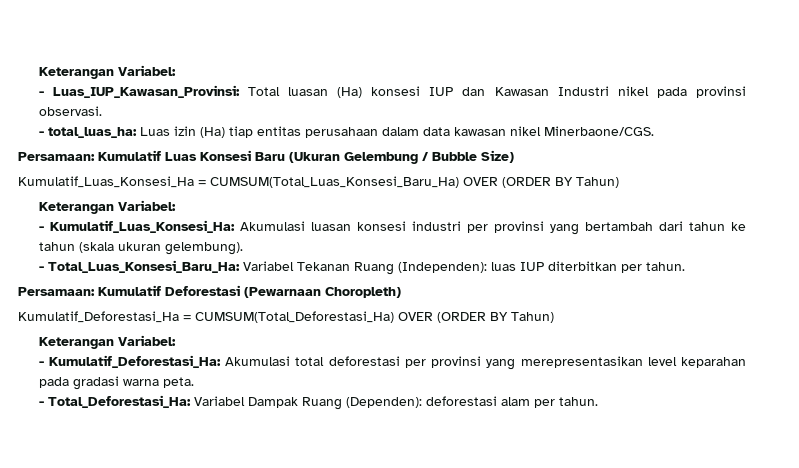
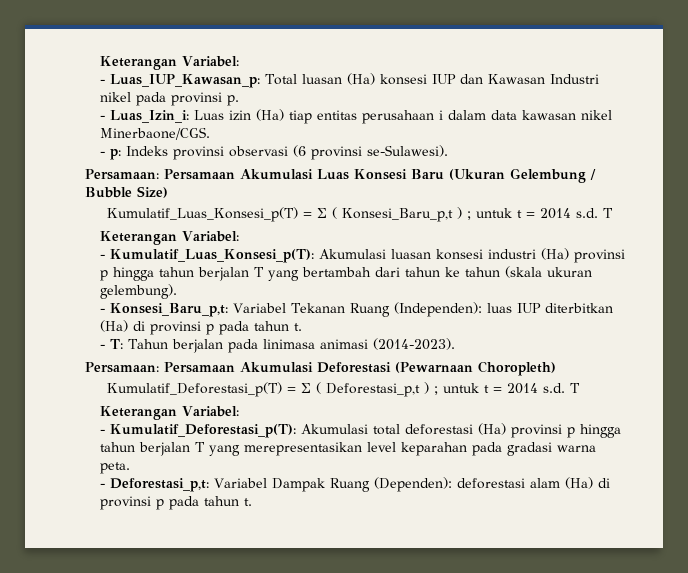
[38,65,176,79] [38,85,240,98] Keterangan Variabel: // - Luas_IUP_Kawasan_Provinsi: -> [100,56,240,70] [100,74,261,88] Keterangan Variabel: // - Luas_IUP_Kawasan_p:
[38,106,102,116] [38,127,137,138] observasi. // - total_luas_ha: -> [227,95,240,106] [100,110,190,123] p. // - Luas_Izin_i:
(378, 132) none -> [439,110,444,120] i
[18,150,161,161] // Persamaan: Kumulatif -> [100,145,449,160] [85,169,313,180] // - p: Indeks provinsi observasi (6 provinsi se-Sulawesi). // Persamaan: Persamaan Akumulasi
[18,176,619,188] [38,200,176,214] [38,220,235,233] Kumulatif_Luas_Konsesi_Ha = CUMSUM(Total_Luas_Konsesi_Baru_Ha) OVER (ORDER BY Tahun) // Keterangan Variabel: // - Kumulatif_Luas_Konsesi_Ha: -> [106,207,613,222] [100,231,240,245] [100,249,315,263] Kumulatif_Luas_Konsesi_p(T) = Σ ( Konsesi_Baru_p,t ) ; untuk t = 2014 s.d. T // Keterangan Variabel: // - Kumulatif_Luas_Konsesi_p(T):
[466,221,544,233] per provinsi -> [541,248,626,263] [100,267,265,281] (Ha) provinsi p hingga tahun berjalan T
[47,260,240,273] Total_Luas_Konsesi_Baru_Ha: -> [110,303,229,317] Konsesi_Baru_p,t:
[620,262,685,273] [18,285,161,296] per tahun. // Persamaan: Kumulatif -> [100,320,303,335] [100,338,456,353] [85,362,313,373] (Ha) di provinsi p pada tahun t. // - T: Tahun berjalan pada linimasa animasi (2014-2023). // Persamaan: Persamaan Akumulasi
[18,311,554,323] [38,335,176,349] [38,355,221,368] Kumulatif_Deforestasi_Ha = CUMSUM(Total_Deforestasi_Ha) OVER (ORDER BY Tahun) // Keterangan Variabel: // - Kumulatif_Deforestasi_Ha: -> [106,382,580,397] [100,406,240,420] [100,424,297,438] Kumulatif_Deforestasi_p(T) = Σ ( Deforestasi_p,t ) ; untuk t = 2014 s.d. T // Keterangan Variabel: // - Kumulatif_Deforestasi_p(T):
[404,356,482,368] per provinsi -> [478,423,622,438] [100,442,206,456] (Ha) provinsi p hingga tahun berjalan T
[47,395,191,408] Total_Deforestasi_Ha: -> [110,478,210,492] Deforestasi_p,t:
[533,397,598,408] per tahun. -> [565,477,611,489] [100,496,253,510] (Ha) di provinsi p pada tahun t.

